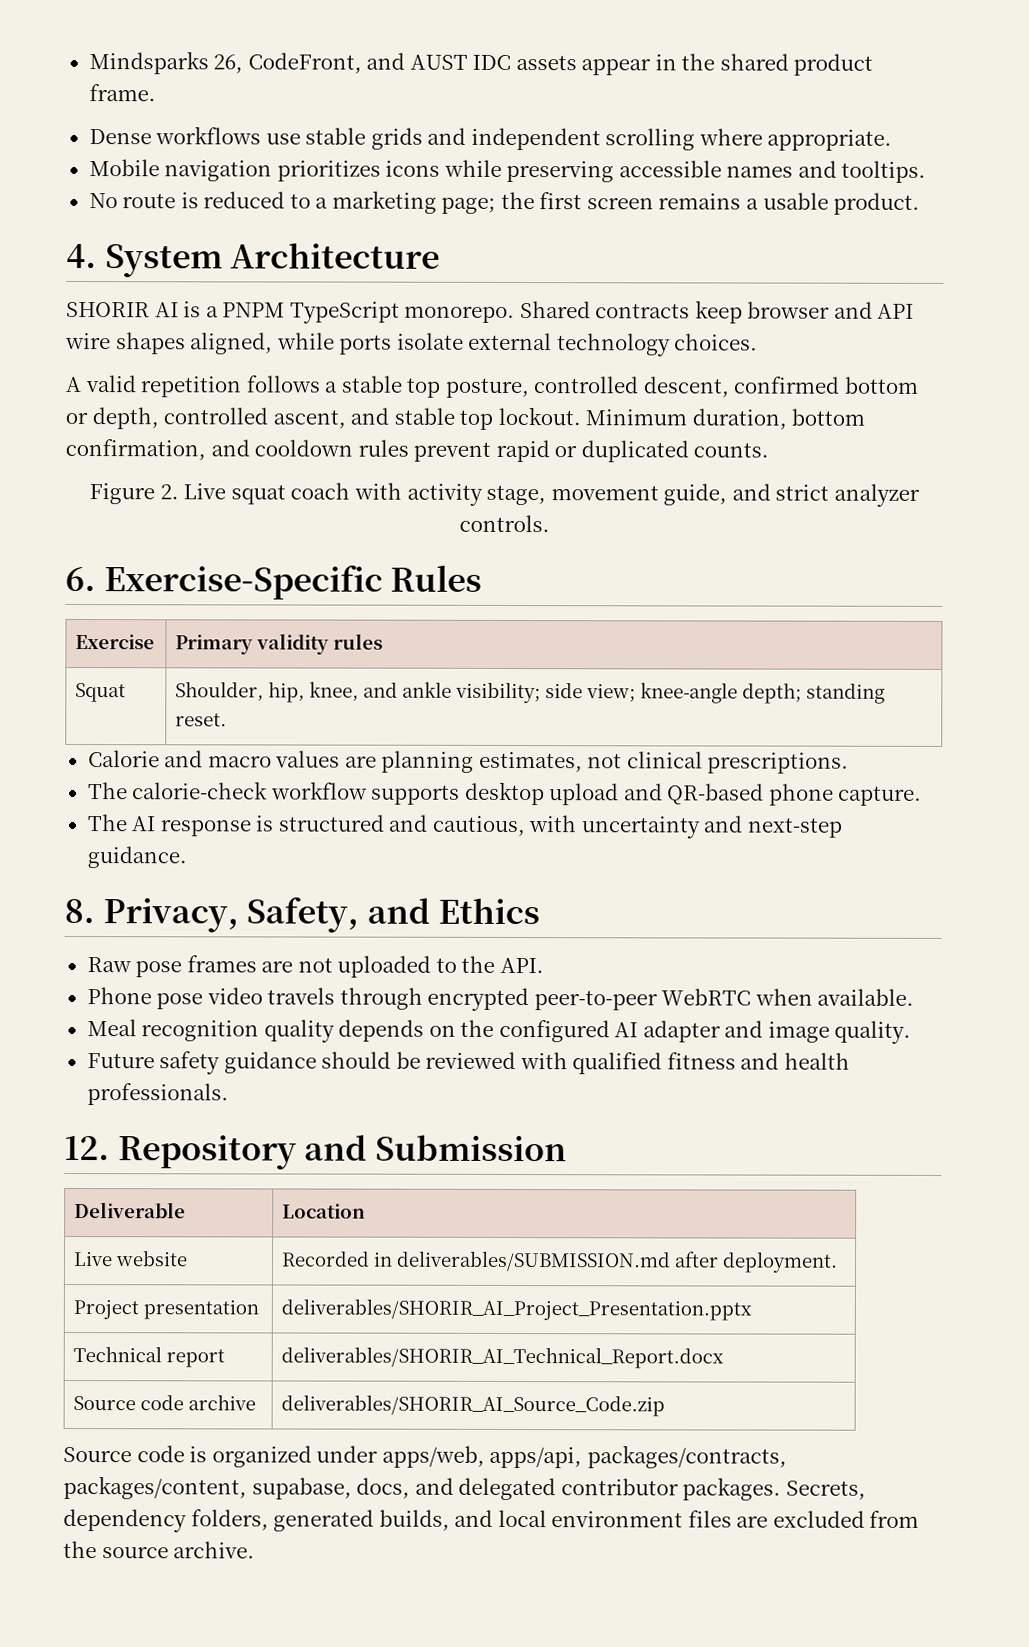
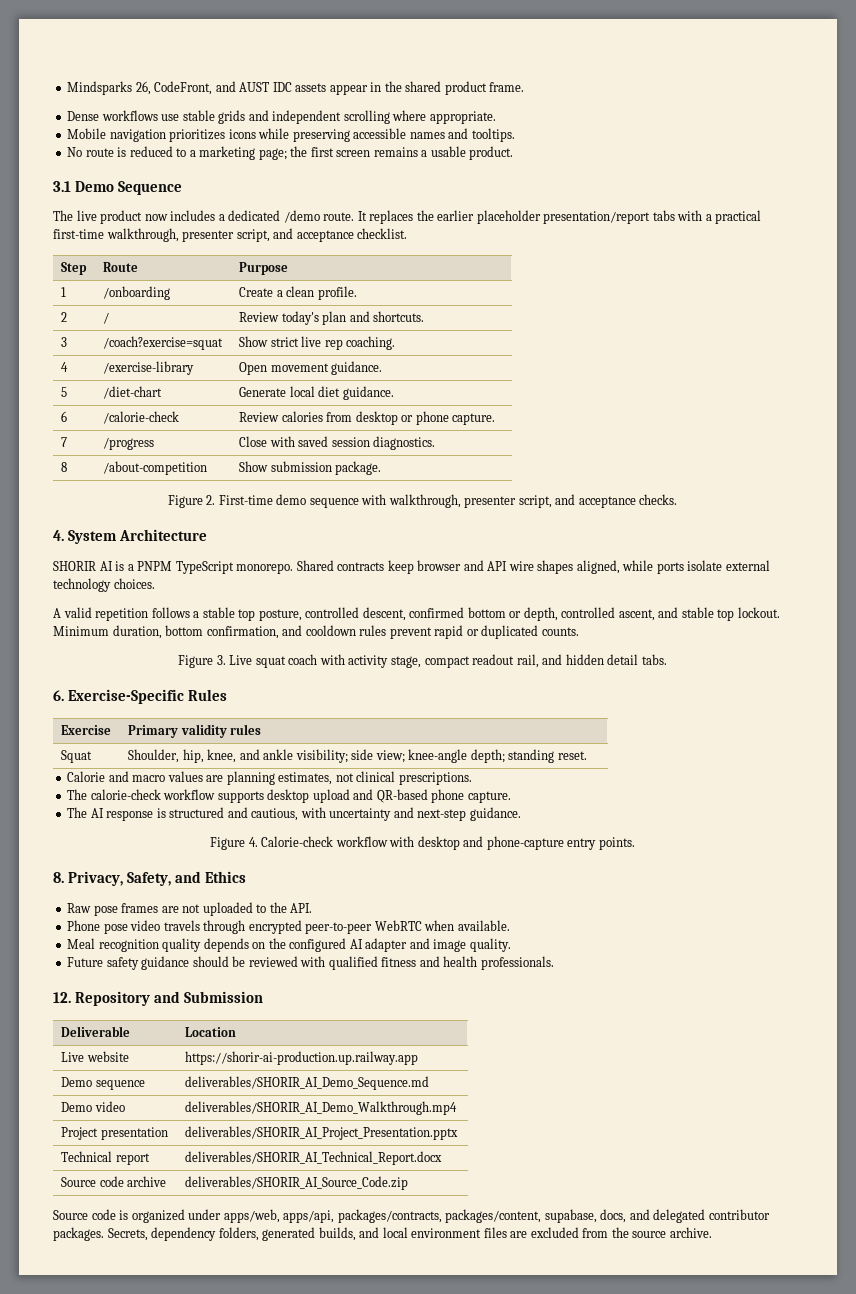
(921, 203) none -> [53,181,182,195] [53,210,762,224] [53,228,408,242] [61,262,88,275] [103,262,139,272] [239,262,289,275] [61,287,67,297] [103,286,171,300] [239,286,357,300] [61,312,68,322] [103,312,110,324] [239,311,425,325] [61,337,68,347] [103,336,224,350] [239,336,396,350] [61,362,69,372] [103,361,195,375] [239,361,383,375] [61,387,68,397] [103,386,163,399] [239,386,394,400] [61,411,68,422] [103,411,180,424] [239,411,496,425] [61,437,68,447] [103,437,155,450] [239,436,436,450] [61,462,68,472] [103,461,208,475] [239,461,382,475] [167,494,678,508] // 3.1 Demo Sequence // The live product now includes a dedicated /demo route. It replaces the earlier placeholder presentation/report tabs with a practical first-time walkthrough, presenter script, and acceptance checklist. // Step | Route | Purpose // 1 | /onboarding | Create a clean profile. // 2 | / | Review today's plan and shortcuts. // 3 | /coach?exercise=squat | Show strict live rep coaching. // 4 | /exercise-library | Open movement guidance. // 5 | /diet-chart | Generate local diet guidance. // 6 | /calorie-check | Review calories from desktop or phone capture. // 7 | /progress | Close with saved session diagnostics. // 8 | /about-competition | Show submission package. // Figure 2. First-time demo sequence with walkthrough, presenter script, and acceptance checks.
[159,484,179,500] 2. -> [216,655,226,665] 3.
[550,483,920,507] [458,514,550,533] movement guide, and strict analyzer controls. -> [424,654,667,668] compact readout rail, and hidden detail tabs.
(187, 857) none -> [210,836,635,850] // Figure 4. Calorie-check workflow with desktop and phone-capture entry points.
[281,1250,839,1273] Recorded in deliverables/SUBMISSION.md after deployment. -> [185,1051,419,1065] [61,1077,145,1090] [185,1076,430,1090] [61,1101,125,1112] [185,1101,458,1115] https://shorir-ai-production.up.railway.app // Demo sequence | deliverables/SHORIR_AI_Demo_Sequence.md // Demo video | deliverables/SHORIR_AI_Demo_Walkthrough.mp4

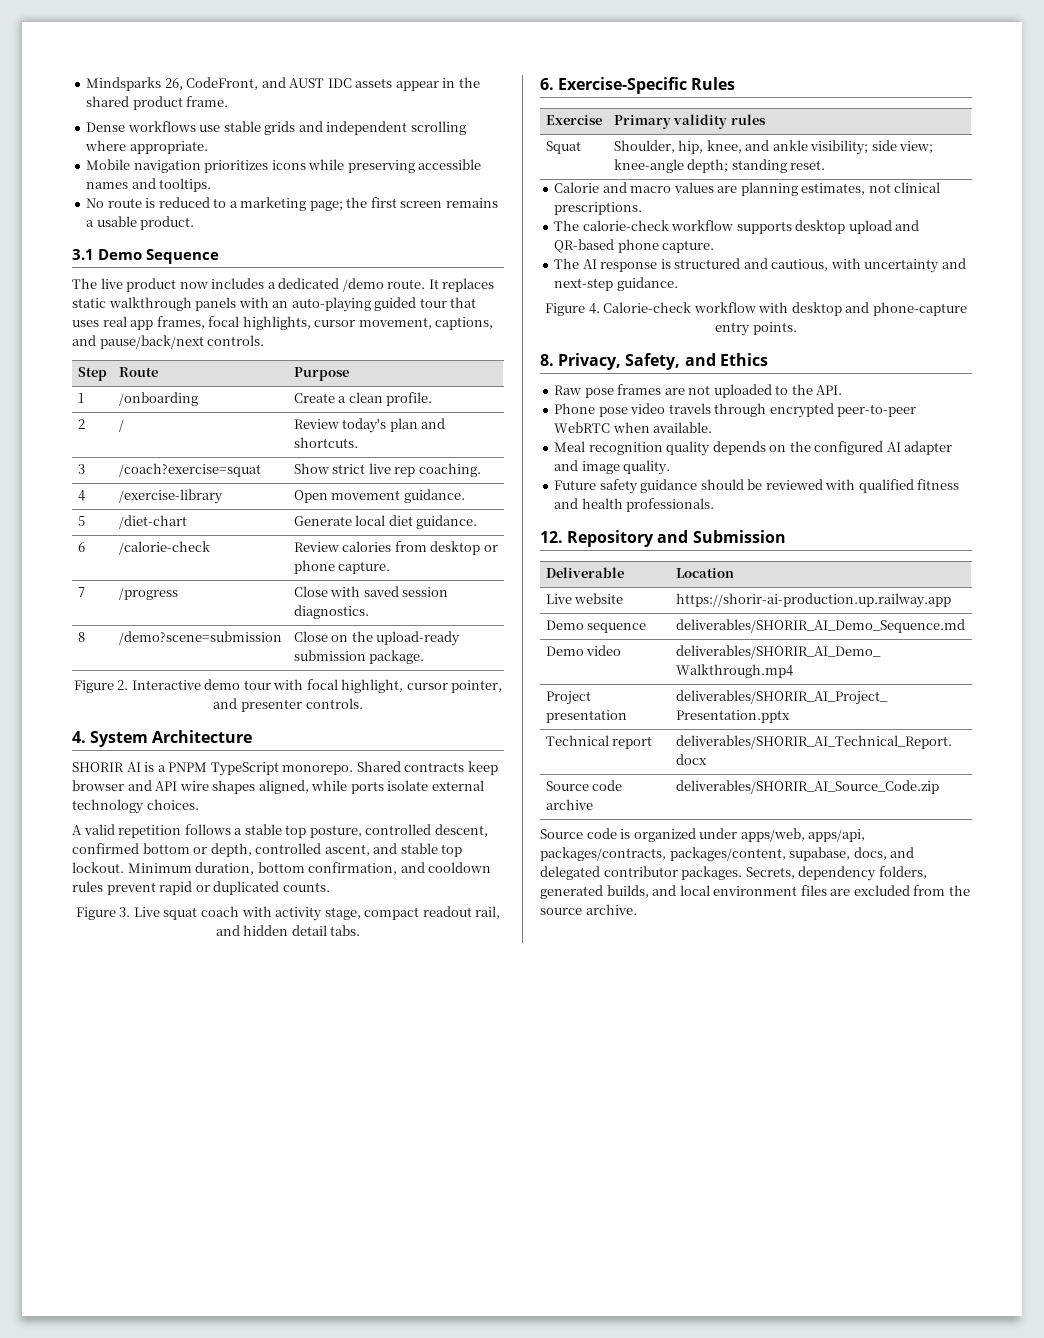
[416,210,762,224] [53,228,408,242] the earlier placeholder presentation/report tabs with a practical first-time walkthrough, presenter script, and acceptance checklist. -> [72,297,477,312] [72,316,494,330] [72,335,265,349] static walkthrough panels with an auto-playing guided tour that uses real app frames, focal highlights, cursor movement, captions, and pause/back/next controls.
[103,461,208,475] [239,461,269,472] /about-competition | Show -> [118,631,282,645] [293,631,461,646] /demo?scene=submission | Close on the upload-ready
[218,494,678,508] First-time demo sequence with walkthrough, presenter script, and acceptance checks. -> [131,679,503,693] [213,698,363,712] Interactive demo tour with focal highlight, cursor pointer, and presenter controls.

